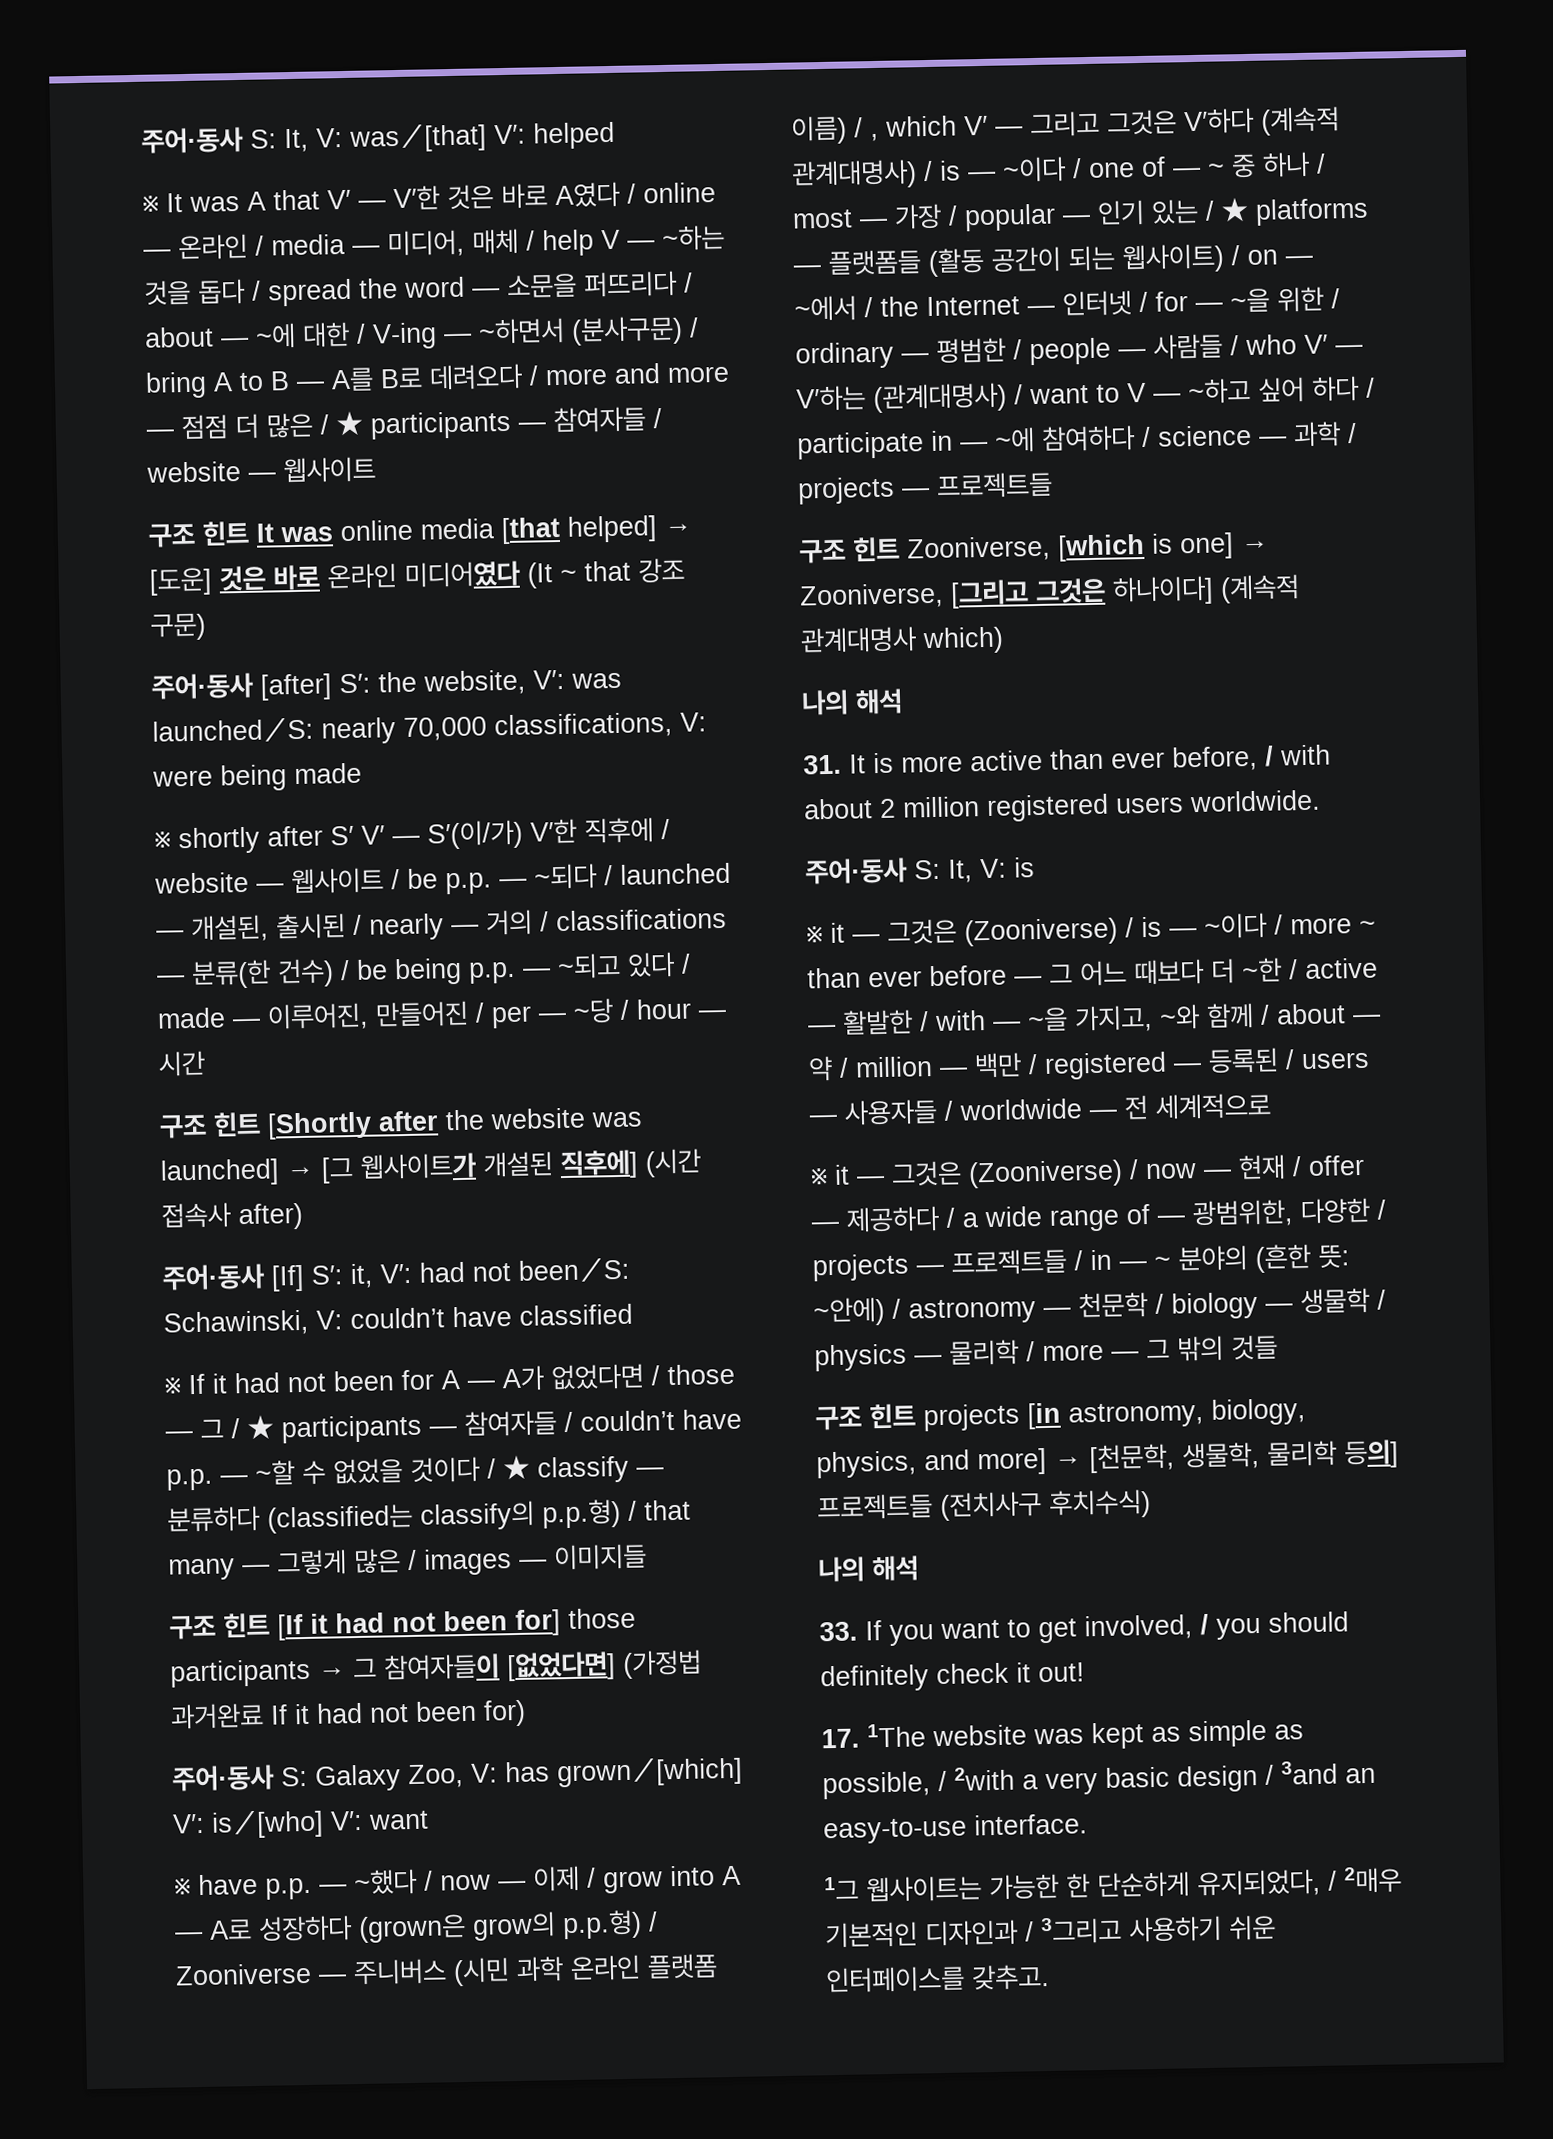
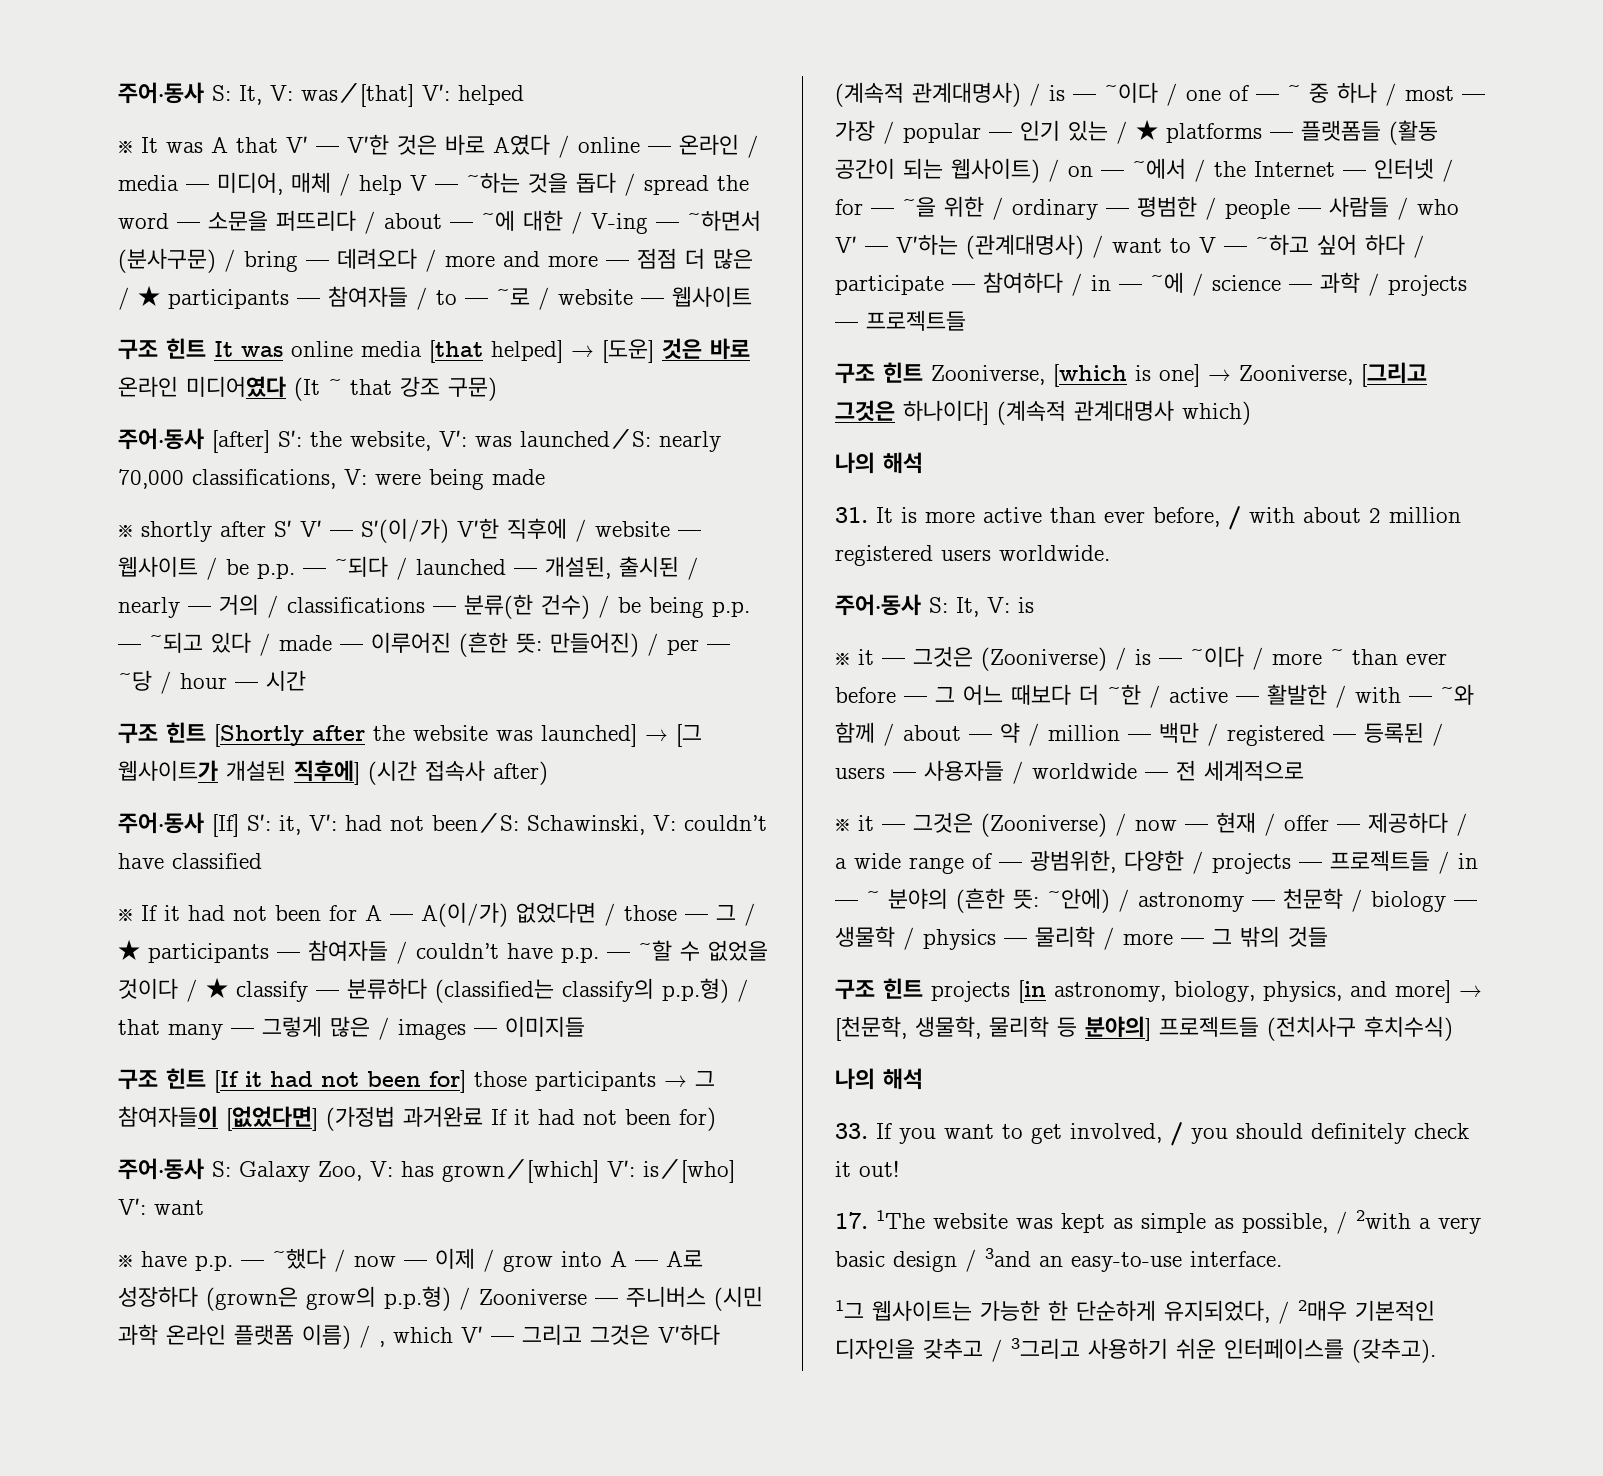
[213,367,423,392] A to B — A를 B로 -> [306,260,329,267] —
(662, 418) none -> [436,287,550,310] to — ~로 /
[267,1000,469,1031] 이루어진, 만들어진 -> [371,632,639,657] 이루어진 (흔한 뜻: 만들어진)
[502,1365,545,1392] A가 -> [421,902,508,927] A(이/가)
(924, 445) none -> [952,272,1083,296] — 참여하다 /
[1041,425,1136,452] 참여하다 -> (1184, 282) none
[1027,1004,1153,1033] ~을 가지고, -> (1432, 699) none
[1344,1439,1399,1469] 등의] -> [1057,1016,1151,1041] 등 분야의]
[925,1919,1018,1947] 디자인과 -> [835,1338,983,1359] 디자인을 갖추고
[971,1964,1050,1991] 갖추고. -> [1352,1338,1436,1363] (갖추고).

